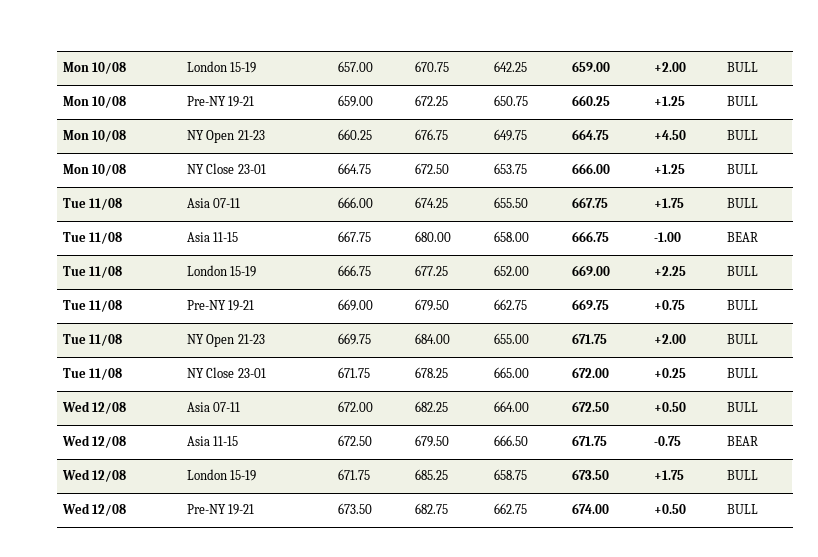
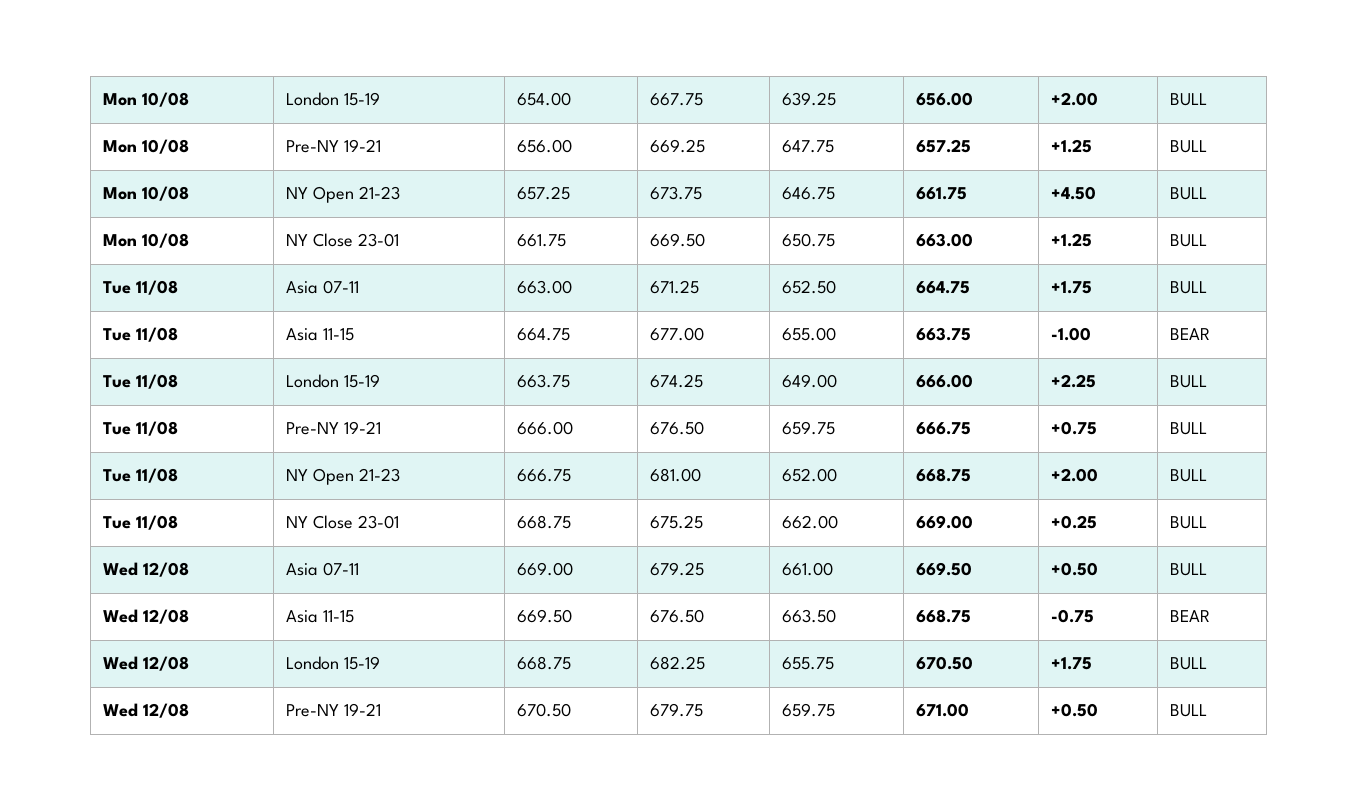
[338,61,374,72] [415,61,450,72] [494,61,528,72] [572,61,611,72] 657.00 | 670.75 | 642.25 | 659.00 -> [517,92,572,106] [650,93,704,106] [782,92,837,106] [916,92,974,106] 654.00 | 667.75 | 639.25 | 656.00
[338,95,374,107] [415,95,449,106] [494,95,529,106] [572,95,611,106] 659.00 | 672.25 | 650.75 | 660.25 -> [517,139,573,153] [650,139,706,153] [782,140,835,153] [916,139,972,153] 656.00 | 669.25 | 647.75 | 657.25
[338,129,373,140] [415,129,449,140] [494,129,528,141] [572,129,610,140] 660.25 | 676.75 | 649.75 | 664.75 -> [517,186,571,200] [650,186,703,200] [782,187,836,200] [916,187,968,200] 657.25 | 673.75 | 646.75 | 661.75
[338,163,372,174] [415,163,450,174] [494,163,528,174] [572,163,611,174] 664.75 | 672.50 | 653.75 | 666.00 -> [517,234,567,247] [650,233,706,247] [782,233,836,247] [916,233,974,247] 661.75 | 669.50 | 650.75 | 663.00
[338,197,374,208] [415,197,449,208] [494,197,529,208] [572,197,609,208] 666.00 | 674.25 | 655.50 | 667.75 -> [517,280,573,294] [650,280,700,294] [782,280,837,294] [916,281,971,294] 663.00 | 671.25 | 652.50 | 664.75
[338,231,372,242] [415,231,452,242] [494,231,530,242] [572,231,610,242] 667.75 | 680.00 | 658.00 | 666.75 -> [517,328,571,341] [650,327,705,341] [782,327,837,341] [916,327,972,341] 664.75 | 677.00 | 655.00 | 663.75
[338,265,372,276] [415,265,449,276] [494,265,530,276] [572,265,611,276] 666.75 | 677.25 | 652.00 | 669.00 -> [517,374,571,388] [650,374,704,388] [782,374,838,388] [916,374,974,388] 663.75 | 674.25 | 649.00 | 666.00
[338,299,374,311] [415,299,450,311] [494,299,528,310] [572,299,610,310] 669.00 | 679.50 | 662.75 | 669.75 -> [517,421,574,435] [650,421,705,435] [782,421,836,435] [916,422,972,435] 666.00 | 676.50 | 659.75 | 666.75
[338,333,372,345] [415,333,451,344] [494,333,530,344] [572,333,608,344] 669.75 | 684.00 | 655.00 | 671.75 -> [517,469,572,482] [650,468,702,482] [782,468,838,482] [916,468,972,482] 666.75 | 681.00 | 652.00 | 668.75
[338,367,371,378] [415,367,449,378] [494,367,530,378] [572,367,610,378] 671.75 | 678.25 | 665.00 | 672.00 -> [517,515,572,529] [650,515,704,529] [782,515,839,529] [916,515,974,529] 668.75 | 675.25 | 662.00 | 669.00
[338,401,374,412] [415,401,449,412] [494,401,530,412] [572,401,610,412] 672.00 | 682.25 | 664.00 | 672.50 -> [517,562,574,576] [650,562,705,576] [782,562,834,576] [916,562,973,576] 669.00 | 679.25 | 661.00 | 669.50
[338,435,373,446] [415,435,450,447] [494,435,529,446] [572,435,608,446] 672.50 | 679.50 | 666.50 | 671.75 -> [517,609,573,623] [650,609,705,623] [782,609,837,623] [916,609,972,623] 669.50 | 676.50 | 663.50 | 668.75
[338,469,371,480] [415,469,449,480] [494,469,528,480] [572,469,610,480] 671.75 | 685.25 | 658.75 | 673.50 -> [517,656,572,670] [650,656,706,670] [782,657,835,670] [916,656,974,670] 668.75 | 682.25 | 655.75 | 670.50
[338,503,373,514] [415,503,449,514] [494,503,528,514] [572,503,610,514] 673.50 | 682.75 | 662.75 | 674.00 -> [517,703,572,717] [650,703,704,717] [782,703,836,717] [916,703,970,717] 670.50 | 679.75 | 659.75 | 671.00

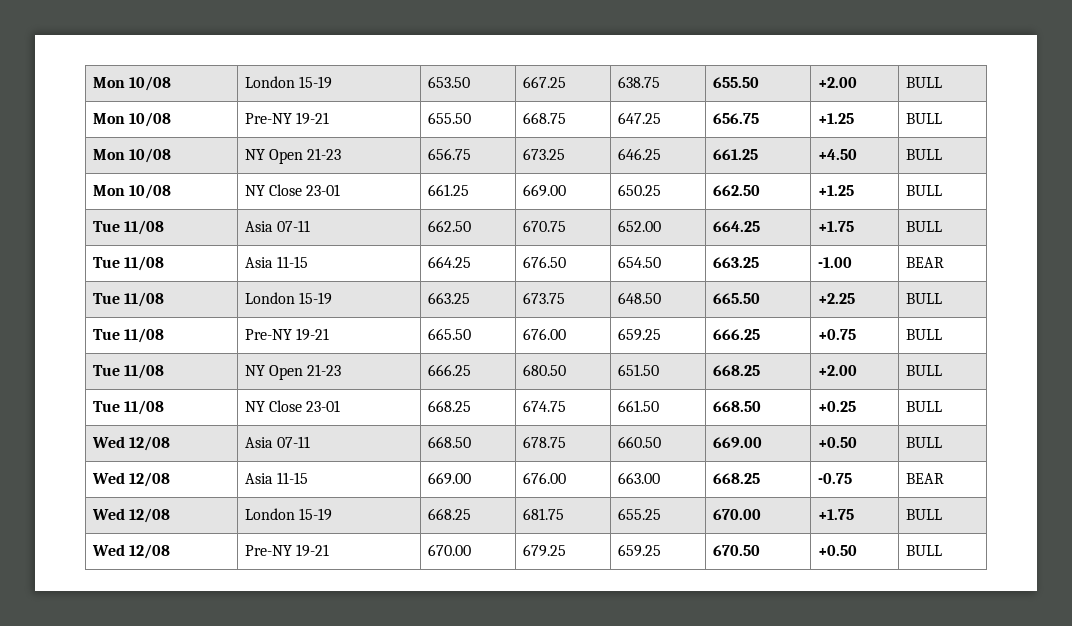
[517,92,572,106] [650,93,704,106] [782,92,837,106] [916,92,974,106] 654.00 | 667.75 | 639.25 | 656.00 -> [428,76,471,88] [523,76,567,88] [618,76,661,88] [713,77,760,88] 653.50 | 667.25 | 638.75 | 655.50
[517,139,573,153] [650,139,706,153] [782,140,835,153] [916,139,972,153] 656.00 | 669.25 | 647.75 | 657.25 -> [428,112,472,124] [523,112,567,124] [618,112,662,124] [713,113,760,124] 655.50 | 668.75 | 647.25 | 656.75
[517,186,571,200] [650,186,703,200] [782,187,836,200] [916,187,968,200] 657.25 | 673.75 | 646.75 | 661.75 -> [428,148,472,160] [523,148,566,160] [618,148,662,160] [713,149,759,160] 656.75 | 673.25 | 646.25 | 661.25
[517,234,567,247] [650,233,706,247] [782,233,836,247] [916,233,974,247] 661.75 | 669.50 | 650.75 | 663.00 -> [428,184,470,196] [523,184,567,197] [618,184,662,196] [713,185,761,196] 661.25 | 669.00 | 650.25 | 662.50
[517,280,573,294] [650,280,700,294] [782,280,837,294] [916,281,971,294] 663.00 | 671.25 | 652.50 | 664.75 -> [428,220,472,232] [523,220,567,232] [618,220,662,232] [713,221,761,232] 662.50 | 670.75 | 652.00 | 664.25
[517,328,571,341] [650,327,705,341] [782,327,837,341] [916,327,972,341] 664.75 | 677.00 | 655.00 | 663.75 -> [428,256,472,268] [523,256,567,268] [618,256,662,268] [713,257,760,268] 664.25 | 676.50 | 654.50 | 663.25
[517,374,571,388] [650,374,704,388] [782,374,838,388] [916,374,974,388] 663.75 | 674.25 | 649.00 | 666.00 -> [428,292,471,304] [523,292,566,304] [618,292,662,304] [713,293,761,304] 663.25 | 673.75 | 648.50 | 665.50
[517,421,574,435] [650,421,705,435] [782,421,836,435] [916,422,972,435] 666.00 | 676.50 | 659.75 | 666.75 -> [428,328,472,340] [523,328,567,340] [618,328,662,341] [713,329,761,340] 665.50 | 676.00 | 659.25 | 666.25
[517,469,572,482] [650,468,702,482] [782,468,838,482] [916,468,972,482] 666.75 | 681.00 | 652.00 | 668.75 -> [428,364,472,376] [523,364,567,376] [618,364,660,376] [713,365,761,376] 666.25 | 680.50 | 651.50 | 668.25
[517,515,572,529] [650,515,704,529] [782,515,839,529] [916,515,974,529] 668.75 | 675.25 | 662.00 | 669.00 -> [428,400,472,412] [523,400,567,412] [618,400,660,412] [713,401,762,412] 668.25 | 674.75 | 661.50 | 668.50
[517,562,574,576] [650,562,705,576] [782,562,834,576] [916,562,973,576] 669.00 | 679.25 | 661.00 | 669.50 -> [428,436,472,448] [523,436,567,448] [618,436,662,448] [713,437,763,448] 668.50 | 678.75 | 660.50 | 669.00
[517,609,573,623] [650,609,705,623] [782,609,837,623] [916,609,972,623] 669.50 | 676.50 | 663.50 | 668.75 -> [428,472,472,485] [523,472,567,484] [618,472,661,484] [713,473,761,484] 669.00 | 676.00 | 663.00 | 668.25
[517,656,572,670] [650,656,706,670] [782,657,835,670] [916,656,974,670] 668.75 | 682.25 | 655.75 | 670.50 -> [428,508,472,520] [523,508,565,520] [618,508,662,520] [713,509,762,520] 668.25 | 681.75 | 655.25 | 670.00
[517,703,572,717] [650,703,704,717] [782,703,836,717] [916,703,970,717] 670.50 | 679.75 | 659.75 | 671.00 -> [428,544,472,556] [523,544,567,557] [618,544,662,557] [713,545,761,556] 670.00 | 679.25 | 659.25 | 670.50

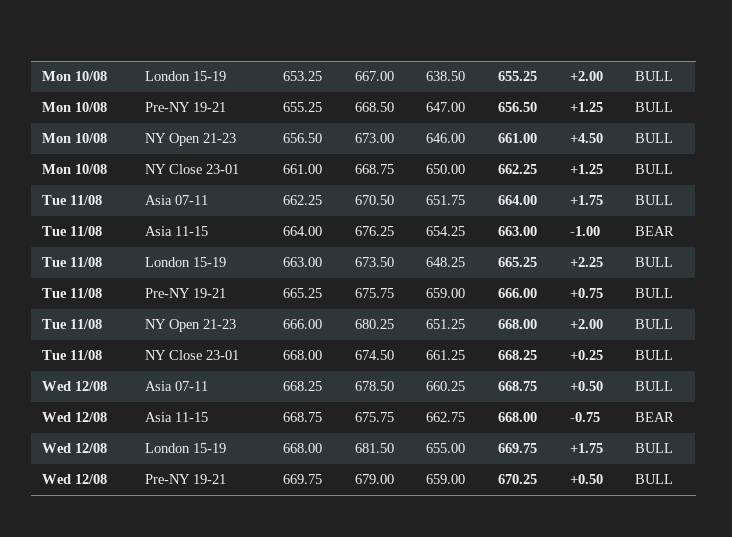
[428,76,471,88] [523,76,567,88] [618,76,661,88] [713,77,760,88] 653.50 | 667.25 | 638.75 | 655.50 -> [282,71,322,81] [354,71,394,81] [425,71,465,81] [497,71,537,81] 653.25 | 667.00 | 638.50 | 655.25
[428,112,472,124] [523,112,567,124] [618,112,662,124] [713,113,760,124] 655.50 | 668.75 | 647.25 | 656.75 -> [282,102,322,112] [354,102,394,112] [425,102,465,112] [497,102,537,112] 655.25 | 668.50 | 647.00 | 656.50
[428,148,472,160] [523,148,566,160] [618,148,662,160] [713,149,759,160] 656.75 | 673.25 | 646.25 | 661.25 -> [282,133,322,143] [354,133,394,143] [425,133,465,143] [497,133,537,143] 656.50 | 673.00 | 646.00 | 661.00
[428,184,470,196] [523,184,567,197] [618,184,662,196] [713,185,761,196] 661.25 | 669.00 | 650.25 | 662.50 -> [282,164,322,174] [354,164,394,174] [425,164,465,174] [497,164,537,174] 661.00 | 668.75 | 650.00 | 662.25
[428,220,472,232] [523,220,567,232] [618,220,662,232] [713,221,761,232] 662.50 | 670.75 | 652.00 | 664.25 -> [282,195,322,205] [354,195,394,205] [425,195,465,205] [497,195,537,205] 662.25 | 670.50 | 651.75 | 664.00
[428,256,472,268] [523,256,567,268] [618,256,662,268] [713,257,760,268] 664.25 | 676.50 | 654.50 | 663.25 -> [282,226,322,236] [354,226,394,236] [425,226,465,236] [497,226,537,236] 664.00 | 676.25 | 654.25 | 663.00
[428,292,471,304] [523,292,566,304] [618,292,662,304] [713,293,761,304] 663.25 | 673.75 | 648.50 | 665.50 -> [282,257,322,267] [354,257,394,267] [425,257,465,267] [497,257,537,267] 663.00 | 673.50 | 648.25 | 665.25
[428,328,472,340] [523,328,567,340] [618,328,662,341] [713,329,761,340] 665.50 | 676.00 | 659.25 | 666.25 -> [282,288,322,298] [354,288,394,298] [425,288,465,298] [497,288,537,298] 665.25 | 675.75 | 659.00 | 666.00
[428,364,472,376] [523,364,567,376] [618,364,660,376] [713,365,761,376] 666.25 | 680.50 | 651.50 | 668.25 -> [282,319,322,329] [354,319,394,329] [425,319,465,329] [497,319,537,329] 666.00 | 680.25 | 651.25 | 668.00
[428,400,472,412] [523,400,567,412] [618,400,660,412] [713,401,762,412] 668.25 | 674.75 | 661.50 | 668.50 -> [282,350,322,360] [354,350,394,360] [425,350,465,360] [497,350,537,360] 668.00 | 674.50 | 661.25 | 668.25
[428,436,472,448] [523,436,567,448] [618,436,662,448] [713,437,763,448] 668.50 | 678.75 | 660.50 | 669.00 -> [282,381,322,391] [354,381,394,391] [425,381,465,391] [497,381,537,391] 668.25 | 678.50 | 660.25 | 668.75
[428,472,472,485] [523,472,567,484] [618,472,661,484] [713,473,761,484] 669.00 | 676.00 | 663.00 | 668.25 -> [282,412,322,422] [354,412,394,422] [425,412,465,422] [497,412,537,422] 668.75 | 675.75 | 662.75 | 668.00
[428,508,472,520] [523,508,565,520] [618,508,662,520] [713,509,762,520] 668.25 | 681.75 | 655.25 | 670.00 -> [282,443,322,453] [354,443,394,453] [425,443,465,453] [497,443,537,453] 668.00 | 681.50 | 655.00 | 669.75
[428,544,472,556] [523,544,567,557] [618,544,662,557] [713,545,761,556] 670.00 | 679.25 | 659.25 | 670.50 -> [282,474,322,484] [354,474,394,484] [425,474,465,484] [497,474,537,484] 669.75 | 679.00 | 659.00 | 670.25

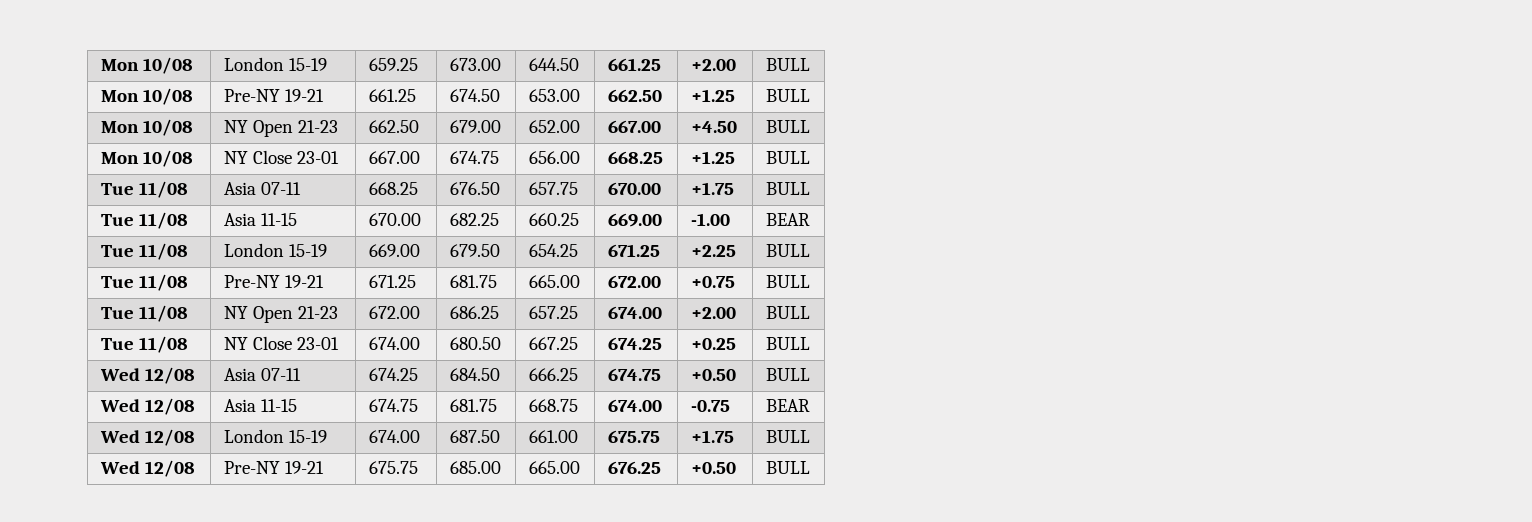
[282,71,322,81] [354,71,394,81] [425,71,465,81] [497,71,537,81] 653.25 | 667.00 | 638.50 | 655.25 -> [368,58,418,71] [449,58,501,71] [528,58,579,71] [607,58,661,71] 659.25 | 673.00 | 644.50 | 661.25
[282,102,322,112] [354,102,394,112] [425,102,465,112] [497,102,537,112] 655.25 | 668.50 | 647.00 | 656.50 -> [368,89,416,102] [449,89,500,102] [528,89,580,102] [607,89,662,102] 661.25 | 674.50 | 653.00 | 662.50
[282,133,322,143] [354,133,394,143] [425,133,465,143] [497,133,537,143] 656.50 | 673.00 | 646.00 | 661.00 -> [368,120,419,133] [449,120,501,133] [528,120,580,133] [607,120,661,133] 662.50 | 679.00 | 652.00 | 667.00
[282,164,322,174] [354,164,394,174] [425,164,465,174] [497,164,537,174] 661.00 | 668.75 | 650.00 | 662.25 -> [368,151,420,164] [449,151,499,164] [528,151,580,164] [607,151,663,164] 667.00 | 674.75 | 656.00 | 668.25
[282,195,322,205] [354,195,394,205] [425,195,465,205] [497,195,537,205] 662.25 | 670.50 | 651.75 | 664.00 -> [368,182,418,195] [449,182,500,195] [528,182,578,195] [607,182,661,195] 668.25 | 676.50 | 657.75 | 670.00
[282,226,322,236] [354,226,394,236] [425,226,465,236] [497,226,537,236] 664.00 | 676.25 | 654.25 | 663.00 -> [368,213,421,226] [449,213,499,226] [528,213,579,226] [607,213,662,227] 670.00 | 682.25 | 660.25 | 669.00
[282,257,322,267] [354,257,394,267] [425,257,465,267] [497,257,537,267] 663.00 | 673.50 | 648.25 | 665.25 -> [368,244,420,257] [449,244,500,257] [528,244,578,257] [607,244,660,257] 669.00 | 679.50 | 654.25 | 671.25
[282,288,322,298] [354,288,394,298] [425,288,465,298] [497,288,537,298] 665.25 | 675.75 | 659.00 | 666.00 -> [368,275,416,288] [449,275,497,288] [528,275,580,288] [607,275,661,288] 671.25 | 681.75 | 665.00 | 672.00
[282,319,322,329] [354,319,394,329] [425,319,465,329] [497,319,537,329] 666.00 | 680.25 | 651.25 | 668.00 -> [368,306,420,319] [449,306,499,319] [528,306,578,319] [607,306,662,319] 672.00 | 686.25 | 657.25 | 674.00
[282,350,322,360] [354,350,394,360] [425,350,465,360] [497,350,537,360] 668.00 | 674.50 | 661.25 | 668.25 -> [368,337,420,350] [449,337,501,350] [528,337,578,350] [607,337,662,350] 674.00 | 680.50 | 667.25 | 674.25
[282,381,322,391] [354,381,394,391] [425,381,465,391] [497,381,537,391] 668.25 | 678.50 | 660.25 | 668.75 -> [368,368,418,381] [449,368,500,381] [528,368,578,381] [607,368,661,381] 674.25 | 684.50 | 666.25 | 674.75
[282,412,322,422] [354,412,394,422] [425,412,465,422] [497,412,537,422] | 668.75 | 675.75 | 662.75 | 668.00 -> [368,399,418,412] [449,399,497,412] [528,399,578,412] [607,399,662,412] | 674.75 | 681.75 | 668.75 | 674.00
[282,443,322,453] [354,443,394,453] [425,443,465,453] [497,443,537,453] 668.00 | 681.50 | 655.00 | 669.75 -> [368,430,420,443] [449,430,500,443] [528,430,578,443] [607,430,660,443] 674.00 | 687.50 | 661.00 | 675.75
[282,474,322,484] [354,474,394,484] [425,474,465,484] [497,474,537,484] 669.75 | 679.00 | 659.00 | 670.25 -> [368,461,418,474] [449,461,501,474] [528,461,580,474] [607,461,661,474] 675.75 | 685.00 | 665.00 | 676.25

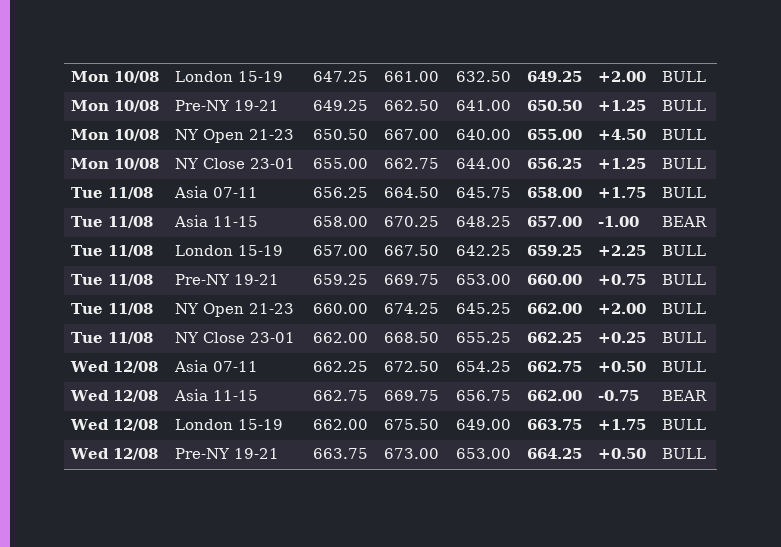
[368,58,418,71] [449,58,501,71] [528,58,579,71] [607,58,661,71] 659.25 | 673.00 | 644.50 | 661.25 -> [313,71,369,82] [384,71,440,82] [456,71,512,82] [527,71,583,82] 647.25 | 661.00 | 632.50 | 649.25
[368,89,416,102] [449,89,500,102] [528,89,580,102] [607,89,662,102] 661.25 | 674.50 | 653.00 | 662.50 -> [313,100,369,111] [384,100,440,111] [456,100,512,111] [527,100,583,111] 649.25 | 662.50 | 641.00 | 650.50
[368,120,419,133] [449,120,501,133] [528,120,580,133] [607,120,661,133] 662.50 | 679.00 | 652.00 | 667.00 -> [313,129,369,140] [384,129,440,140] [456,129,512,140] [527,129,583,140] 650.50 | 667.00 | 640.00 | 655.00
[368,151,420,164] [449,151,499,164] [528,151,580,164] [607,151,663,164] 667.00 | 674.75 | 656.00 | 668.25 -> [313,158,369,169] [384,158,440,169] [456,158,512,169] [527,158,583,169] 655.00 | 662.75 | 644.00 | 656.25
[368,182,418,195] [449,182,500,195] [528,182,578,195] [607,182,661,195] 668.25 | 676.50 | 657.75 | 670.00 -> [313,187,369,198] [384,187,440,198] [456,187,512,198] [527,187,583,198] 656.25 | 664.50 | 645.75 | 658.00
[368,213,421,226] [449,213,499,226] [528,213,579,226] [607,213,662,227] 670.00 | 682.25 | 660.25 | 669.00 -> [313,216,369,227] [384,216,440,227] [456,216,512,227] [527,216,583,227] 658.00 | 670.25 | 648.25 | 657.00
[368,244,420,257] [449,244,500,257] [528,244,578,257] [607,244,660,257] 669.00 | 679.50 | 654.25 | 671.25 -> [313,245,369,256] [384,245,440,256] [456,245,512,256] [527,245,583,256] 657.00 | 667.50 | 642.25 | 659.25
[368,275,416,288] [449,275,497,288] [528,275,580,288] [607,275,661,288] 671.25 | 681.75 | 665.00 | 672.00 -> [313,274,369,285] [384,274,440,285] [456,274,512,285] [527,274,583,285] 659.25 | 669.75 | 653.00 | 660.00
[368,306,420,319] [449,306,499,319] [528,306,578,319] [607,306,662,319] 672.00 | 686.25 | 657.25 | 674.00 -> [313,303,369,314] [384,303,440,314] [456,303,512,314] [527,303,583,314] 660.00 | 674.25 | 645.25 | 662.00
[368,337,420,350] [449,337,501,350] [528,337,578,350] [607,337,662,350] 674.00 | 680.50 | 667.25 | 674.25 -> [313,332,369,343] [384,332,440,343] [456,332,512,343] [527,332,583,343] 662.00 | 668.50 | 655.25 | 662.25
[368,368,418,381] [449,368,500,381] [528,368,578,381] [607,368,661,381] 674.25 | 684.50 | 666.25 | 674.75 -> [313,361,369,372] [384,361,440,372] [456,361,512,372] [527,361,583,372] 662.25 | 672.50 | 654.25 | 662.75
[368,399,418,412] [449,399,497,412] [528,399,578,412] [607,399,662,412] 674.75 | 681.75 | 668.75 | 674.00 -> [313,390,369,401] [384,390,440,401] [456,390,512,401] [527,390,583,401] 662.75 | 669.75 | 656.75 | 662.00
[368,430,420,443] [449,430,500,443] [528,430,578,443] [607,430,660,443] 674.00 | 687.50 | 661.00 | 675.75 -> [313,419,369,430] [384,419,440,430] [456,419,512,430] [527,419,583,430] 662.00 | 675.50 | 649.00 | 663.75
[368,461,418,474] [449,461,501,474] [528,461,580,474] [607,461,661,474] 675.75 | 685.00 | 665.00 | 676.25 -> [313,448,369,459] [384,448,440,459] [456,448,512,459] [527,448,583,459] 663.75 | 673.00 | 653.00 | 664.25

